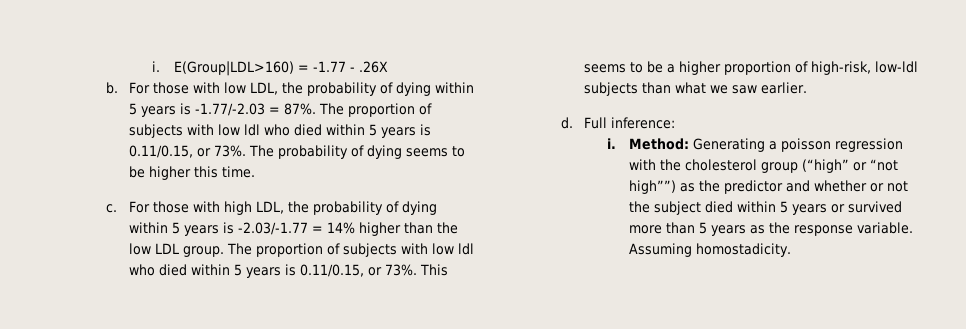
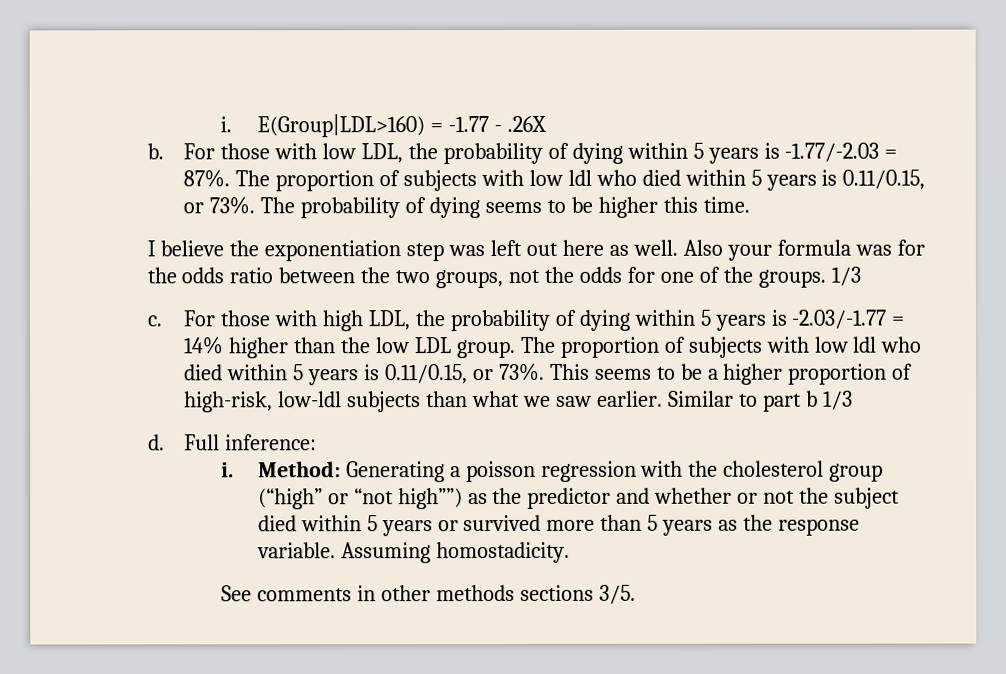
(256, 172) none -> [146,239,925,262] [146,266,861,289] // I believe the exponentiation step was left out here as well. Also your formula was for the odds ratio between the two groups, not the odds for one of the groups. 1/3
(808, 88) none -> [667,390,853,412] Similar to part b 1/3
(792, 250) none -> [220,584,636,604] // See comments in other methods sections 3/5.

